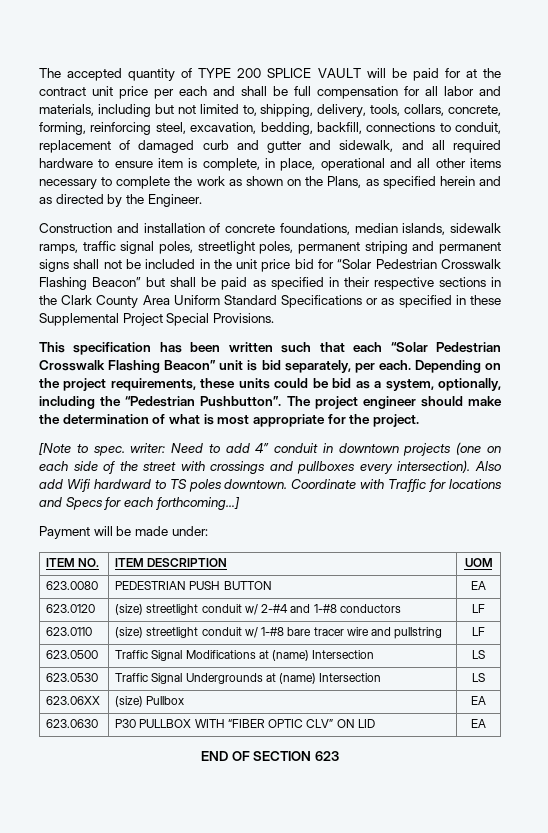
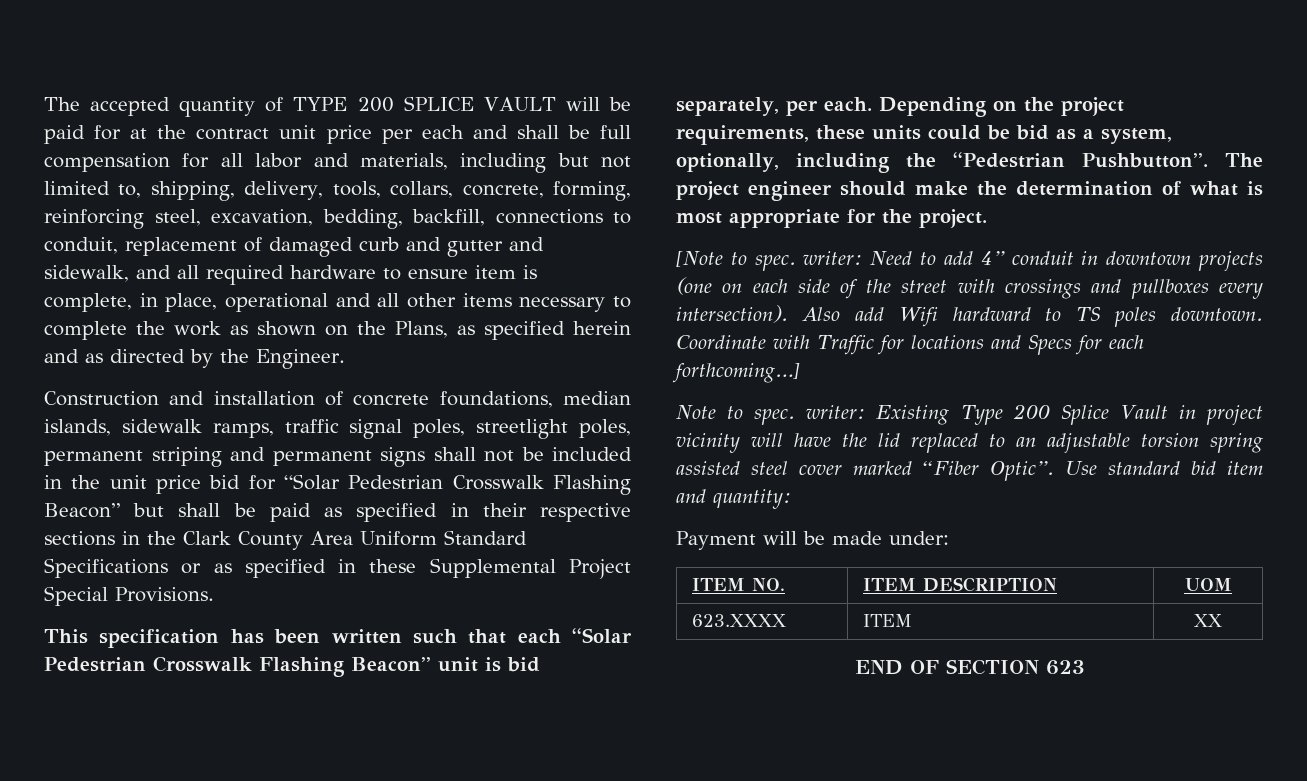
(240, 503) none -> [676,404,1263,425] [676,433,1263,453] [676,461,1263,481] [676,489,791,509] // Note to spec. writer: Existing Type 200 Splice Vault in project vicinity will have the lid replaced to an adjustable torsion spring assisted steel cover marked “Fiber Optic”. Use standard bid item and quantity:
[46,581,99,590] [115,581,272,590] [471,581,486,590] [46,604,96,613] [115,604,401,615] [472,604,485,613] [46,627,93,636] [115,627,443,639] [472,627,485,636] [46,650,99,659] [115,650,375,661] [472,650,485,659] [46,673,99,682] [115,673,382,684] [472,673,485,682] [46,696,101,705] [115,696,185,707] [471,696,486,705] [46,719,99,728] [115,719,375,728] [471,719,486,728] 623.0080 | PEDESTRIAN PUSH BUTTON | EA // 623.0120 | (size) streetlight conduit w/ 2-#4 and 1-#8 conductors | LF // 623.0110 | (size) streetlight conduit w/ 1-#8 bare tracer wire and pullstring | LF // 623.0500 | Traffic Signal Modifications at (name) Intersection | LS // 623.0530 | Traffic Signal Undergrounds at (name) Intersection | LS // 623.06XX | (size) Pullbox | EA // 623.0630 | P30 PULLBOX WITH “FIBER OPTIC CLV” ON LID | EA -> [692,614,787,627] [863,614,913,627] [1194,614,1222,627] 623.XXXX | ITEM | XX

